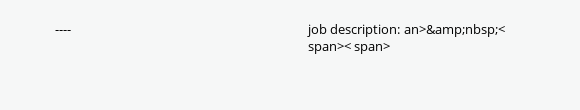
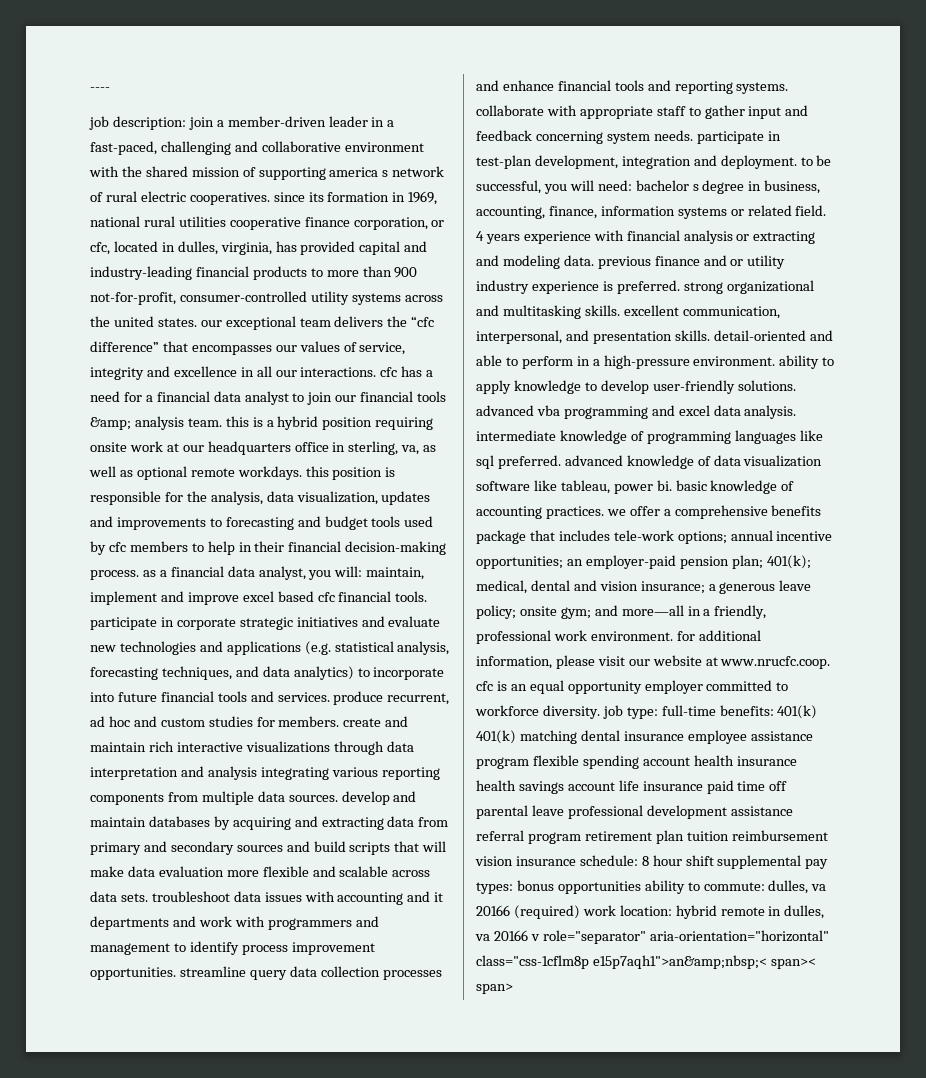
[403,24,505,37] an>&amp;nbsp;< -> [188,116,395,130] [90,141,424,155] [89,166,445,180] [90,191,438,205] [90,216,445,230] [90,241,428,255] [90,266,418,280] [90,291,443,305] [90,316,435,330] [90,341,406,355] [90,366,434,380] [90,391,447,405] [90,416,434,430] [90,441,437,455] [89,466,396,480] [90,491,431,505] [90,516,434,530] [90,541,447,555] [90,566,425,580] [90,591,428,605] [90,616,441,630] [90,641,450,655] [90,666,445,680] [90,691,450,705] [90,716,409,727] [90,741,414,755] [90,766,440,780] [90,791,417,805] [90,816,449,830] [90,841,447,855] [90,866,431,877] [90,891,444,905] [90,916,379,930] [90,941,375,955] [90,966,442,980] [476,80,789,94] [476,105,809,119] [476,130,781,144] [476,155,832,169] [476,180,821,194] [476,205,827,219] [476,230,816,244] [476,255,786,269] [476,280,814,294] [476,305,780,319] [476,330,833,344] [476,355,835,369] [476,380,796,394] [476,405,797,419] [476,430,823,444] [476,455,823,469] [476,480,795,494] [476,505,822,519] [476,530,833,544] [476,555,811,569] [476,580,812,594] [476,605,767,619] [476,630,761,644] [476,655,831,669] [476,680,789,694] [475,705,818,719] [476,730,813,744] [476,755,797,769] [476,780,788,794] [476,805,793,819] [476,830,828,844] [475,855,829,869] [476,880,827,894] [476,905,825,919] [475,930,829,944] [476,955,767,969] join a member-driven leader in a fast-paced, challenging and collaborative environment with the shared mission of supporting america s network of rural electric cooperatives. since its formation in 1969, national rural utilities cooperative finance corporation, or cfc, located in dulles, virginia, has provided capital and industry-leading financial products to more than 900 not-for-profit, consumer-controlled utility systems across the united states. our exceptional team delivers the “cfc difference” that encompasses our values of service, integrity and excellence in all our interactions. cfc has a need for a financial data analyst to join our financial tools &amp; analysis team. this is a hybrid position requiring onsite work at our headquarters office in sterling, va, as well as optional remote workdays. this position is responsible for the analysis, data visualization, updates and improvements to forecasting and budget tools used by cfc members to help in their financial decision-making process. as a financial data analyst, you will: maintain, implement and improve excel based cfc financial tools. participate in corporate strategic initiatives and evaluate new technologies and applications (e.g. statistical analysis, forecasting techniques, and data analytics) to incorporate into future financial tools and services. produce recurrent, ad hoc and custom studies for members. create and maintain rich interactive visualizations through data interpretation and analysis integrating various reporting components from multiple data sources. develop and maintain databases by acquiring and extracting data from primary and secondary sources and build scripts that will make data evaluation more flexible and scalable across data sets. troubleshoot data issues with accounting and it departments and work with programmers and management to identify process improvement opportunities. streamline query data collection processes and enhance financial tools and reporting systems. collaborate with appropriate staff to gather input and feedback concerning system needs. participate in test-plan development, integration and deployment. to be successful, you will need: bachelor s degree in business, accounting, finance, information systems or related field. 4 years experience with financial analysis or extracting and modeling data. previous finance and or utility industry experience is preferred. strong organizational and multitasking skills. excellent communication, interpersonal, and presentation skills. detail-oriented and able to perform in a high-pressure environment. ability to apply knowledge to develop user-friendly solutions. advanced vba programming and excel data analysis. intermediate knowledge of programming languages like sql preferred. advanced knowledge of data visualization software like tableau, power bi. basic knowledge of accounting practices. we offer a comprehensive benefits package that includes tele-work options; annual incentive opportunities; an employer-paid pension plan; 401(k); medical, dental and vision insurance; a generous leave policy; onsite gym; and more—all in a friendly, professional work environment. for additional information, please visit our website at www.nrucfc.coop. cfc is an equal opportunity employer committed to workforce diversity. job type: full-time benefits: 401(k) 401(k) matching dental insurance employee assistance program flexible spending account health insurance health savings account life insurance paid time off parental leave professional development assistance referral program retirement plan tuition reimbursement vision insurance schedule: 8 hour shift supplemental pay types: bonus opportunities ability to commute: dulles, va 20166 (required) work location: hybrid remote in dulles, va 20166 v role="separator" aria-orientation="horizontal" class="css-1cflm8p e15p7aqh1">an&amp;nbsp;<

